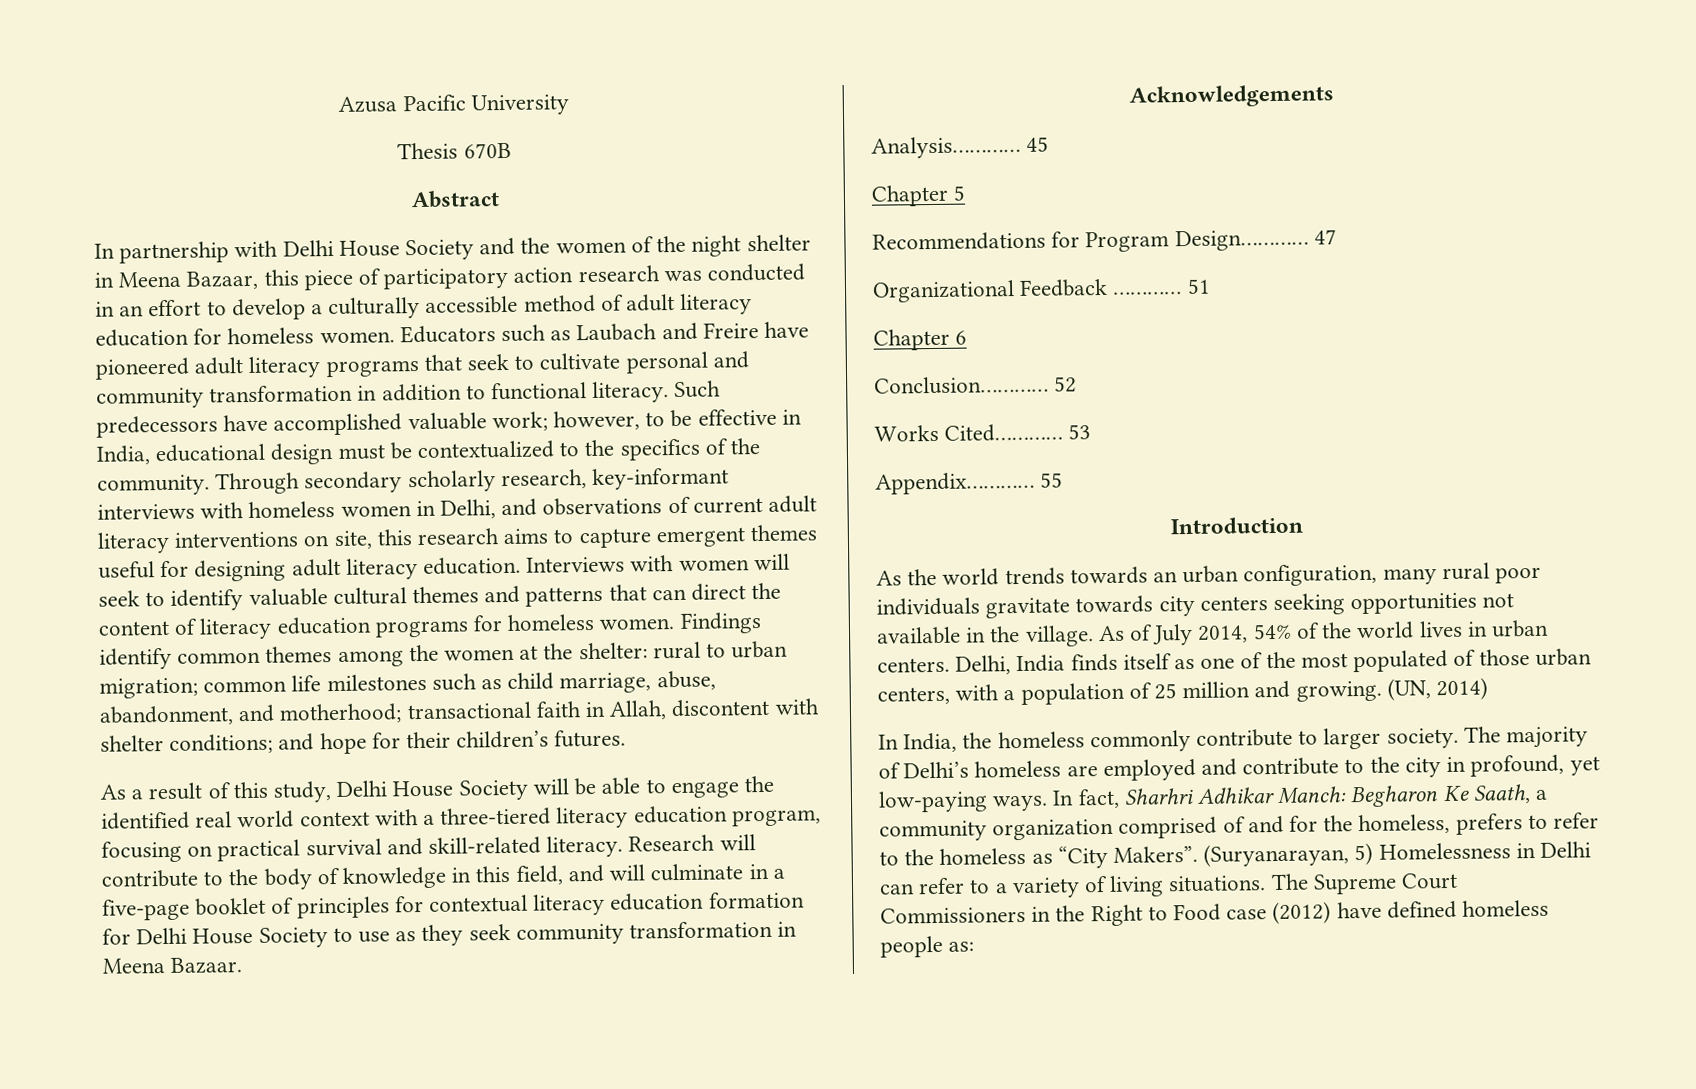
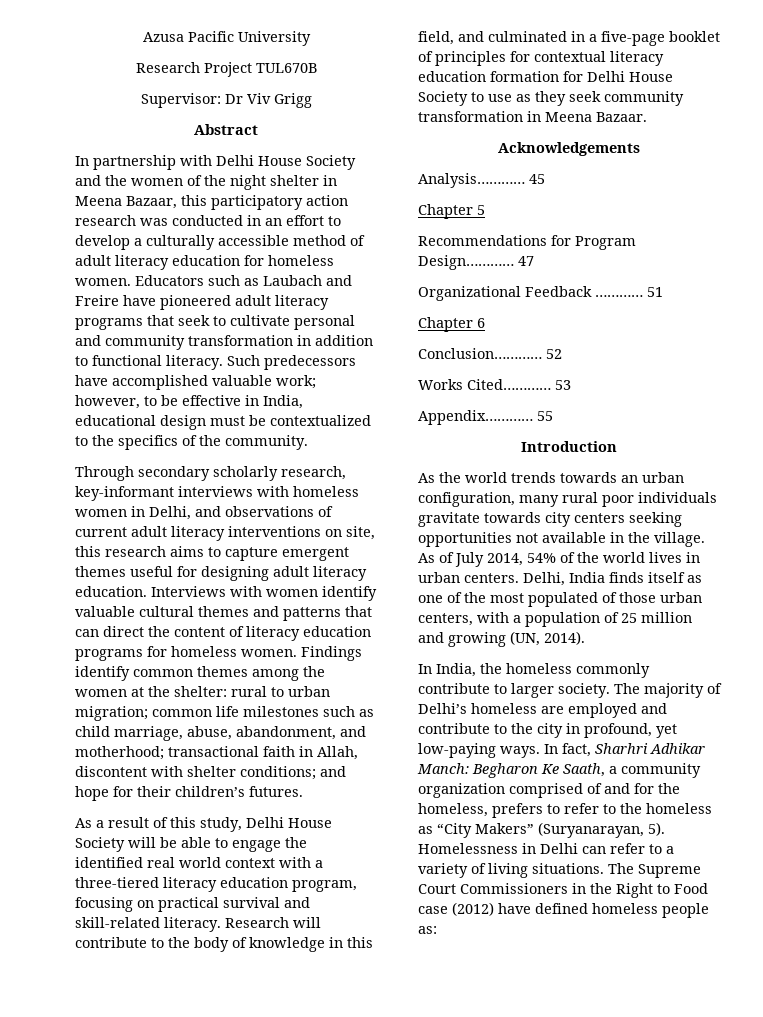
[397,142,512,160] Thesis 670B -> [135,62,317,77] [140,93,312,108] Research Project TUL670B // Supervisor: Dr Viv Grigg
[303,268,382,291] piece of -> (207, 200) none
(210, 485) none -> (308, 442) //
[753,553,790,571] [98,590,166,607] will seek to -> (318, 593) none
[609,863,744,882] will culminate -> [488,31,567,42] culminated
[1295,677,1489,702] growing. (UN, 2014) -> [448,631,585,647] growing (UN, 2014).
[1113,842,1374,867] Makers”. (Suryanarayan, 5) -> [475,822,665,838] Makers” (Suryanarayan, 5).

